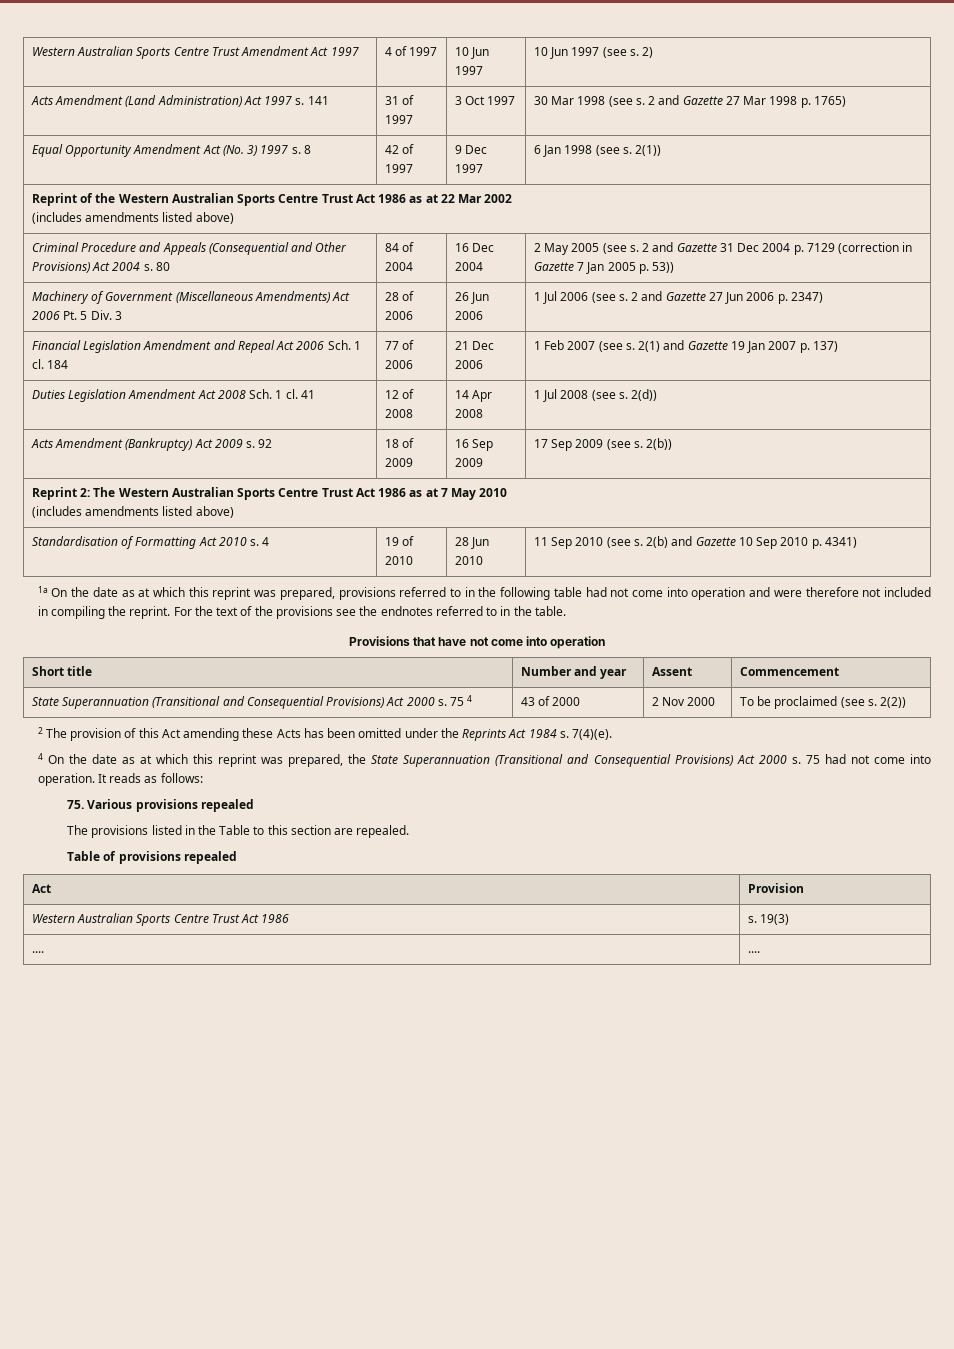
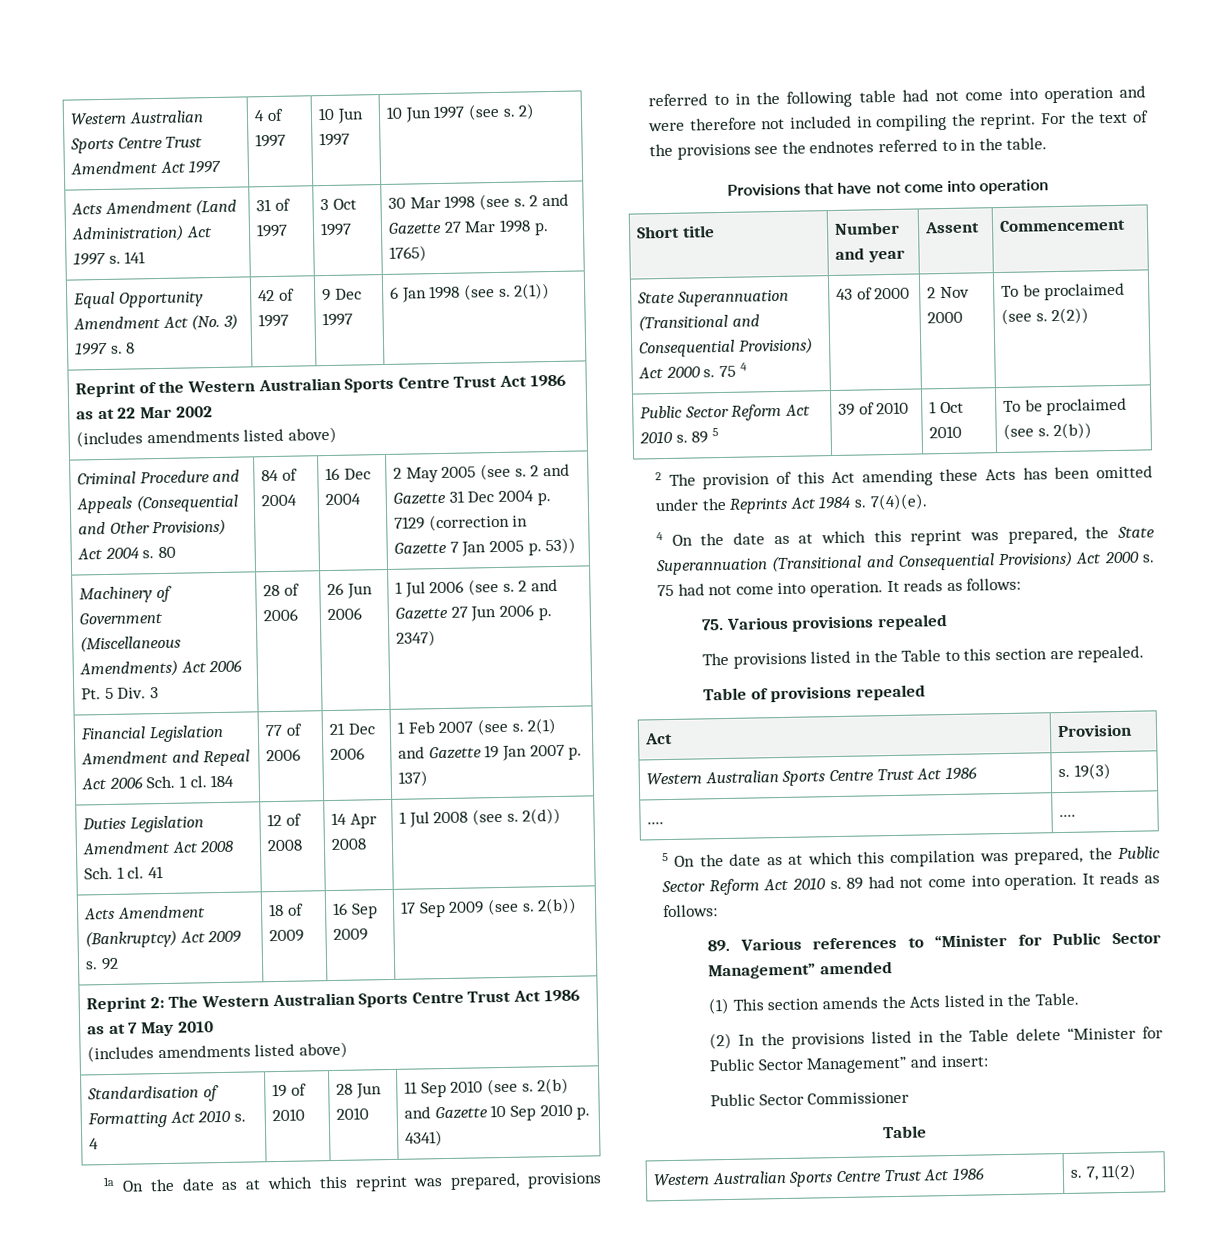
(907, 702) none -> [640,403,812,421] [639,428,720,444] [838,401,910,416] [929,401,964,414] [929,425,963,439] [1003,397,1128,416] [1003,422,1093,440] // Public Sector Reform Act 2010 s. 89 5 | 39 of 2010 | 1 Oct 2010 | To be proclaimed (see s. 2(b))
(761, 952) none -> [662,846,1160,868] [661,871,1160,896] [663,904,719,918] [707,932,1161,952] [708,961,893,980] [708,992,1079,1015] [709,1026,1163,1050] [709,1055,988,1074] [710,1091,910,1107] [883,1125,927,1139] [653,1167,985,1187] [1070,1163,1138,1181] // 5 On the date as at which this compilation was prepared, the Public Sector Reform Act 2010 s. 89 had not come into operation. It reads as follows: // 89. Various references to “Minister for Public Sector Management” amended // (1) This section amends the Acts listed in the Table. // (2) In the provisions listed in the Table delete “Minister for Public Sector Management” and insert: // Public Sector Commissioner // Table // Western Australian Sports Centre Trust Act 1986 | s. 7, 11(2)

